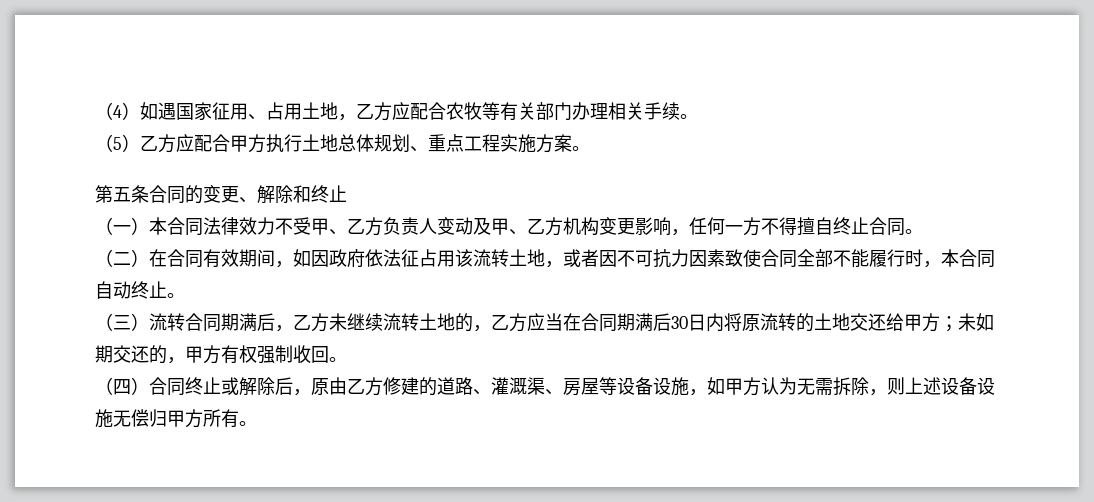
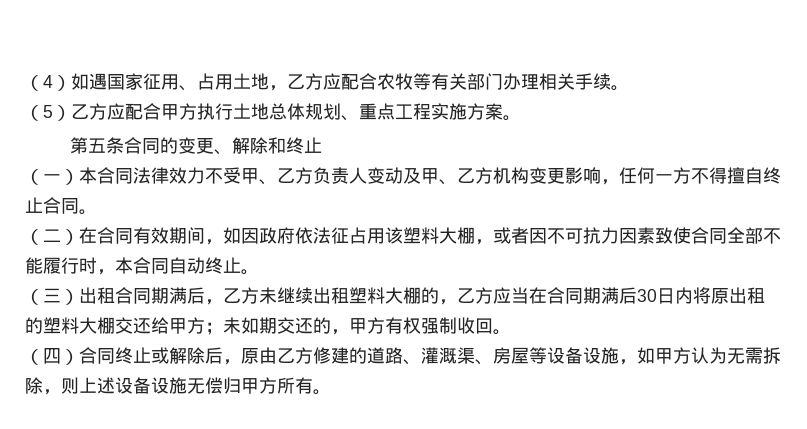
[473,249,545,267] 流转土地 -> [403,227,475,244] 塑料大棚
[149,313,185,331] 流转 -> [79,287,115,304] 出租
[383,313,455,331] 流转土地 -> [313,287,421,304] 出租塑料大棚
[760,313,850,332] 流转的土地 -> [729,287,765,304] [25,317,115,334] 出租的塑料大棚

